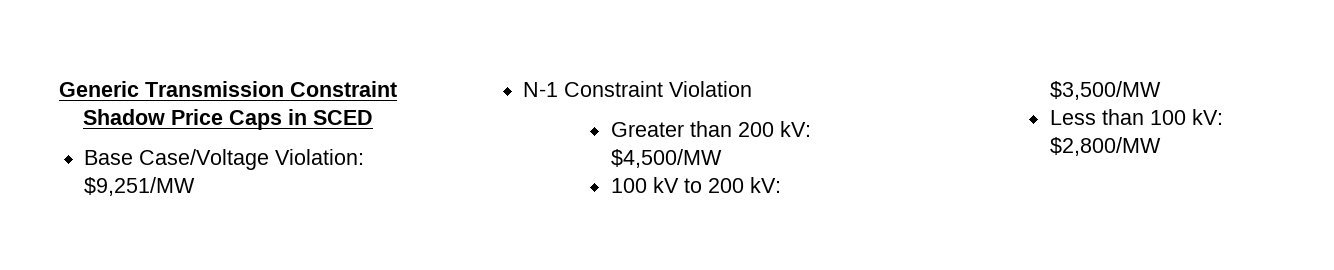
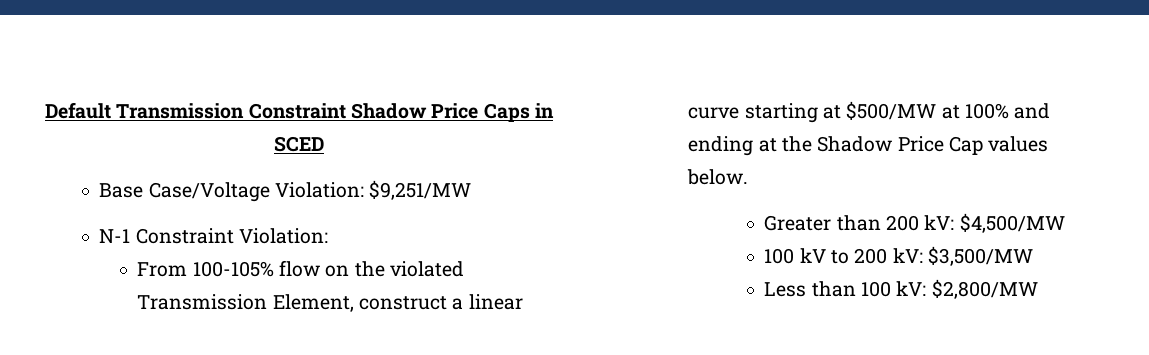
[59,81,139,97] Generic -> [45,102,112,119] Default
[668,81,752,97] Violation -> [238,228,328,244] [137,260,464,277] [137,294,523,312] [688,101,1051,123] [688,136,1049,156] [687,169,749,185] Violation: // From 100-105% flow on the violated Transmission Element, construct a linear curve starting at $500/MW at 100% and ending at the Shadow Price Cap values below.

